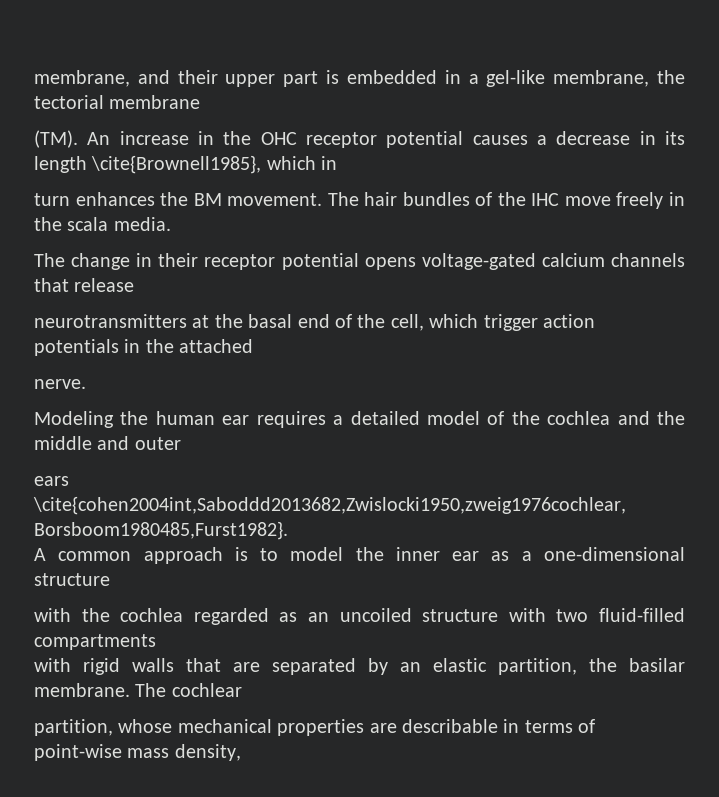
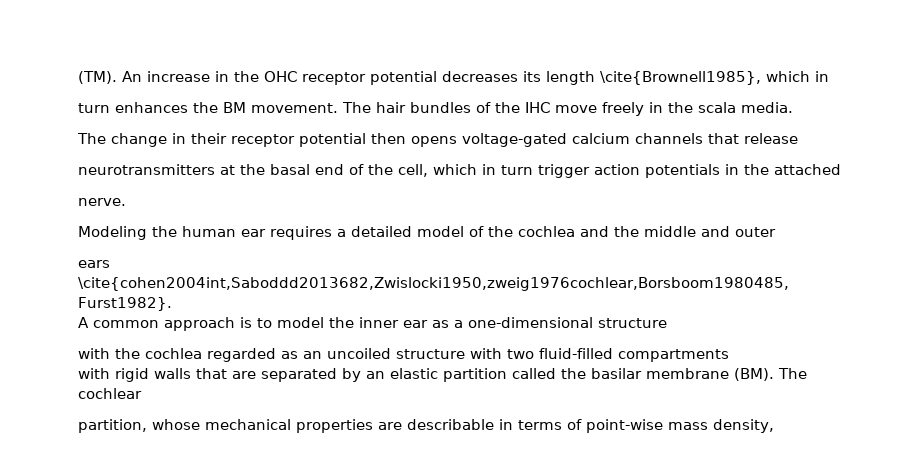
[34,70,685,87] [34,95,201,109] membrane, and their upper part is embedded in a gel-like membrane, the tectorial membrane // -> (78, 77) none
[472,131,656,145] causes a decrease in -> [442,71,518,82] decreases
(359, 261) none -> [371,133,406,144] then
(479, 321) none -> [482,164,533,175] in turn
[498,658,685,675] [34,683,130,697] partition, the basilar membrane. -> [443,368,774,382] partition called the basilar membrane (BM).

